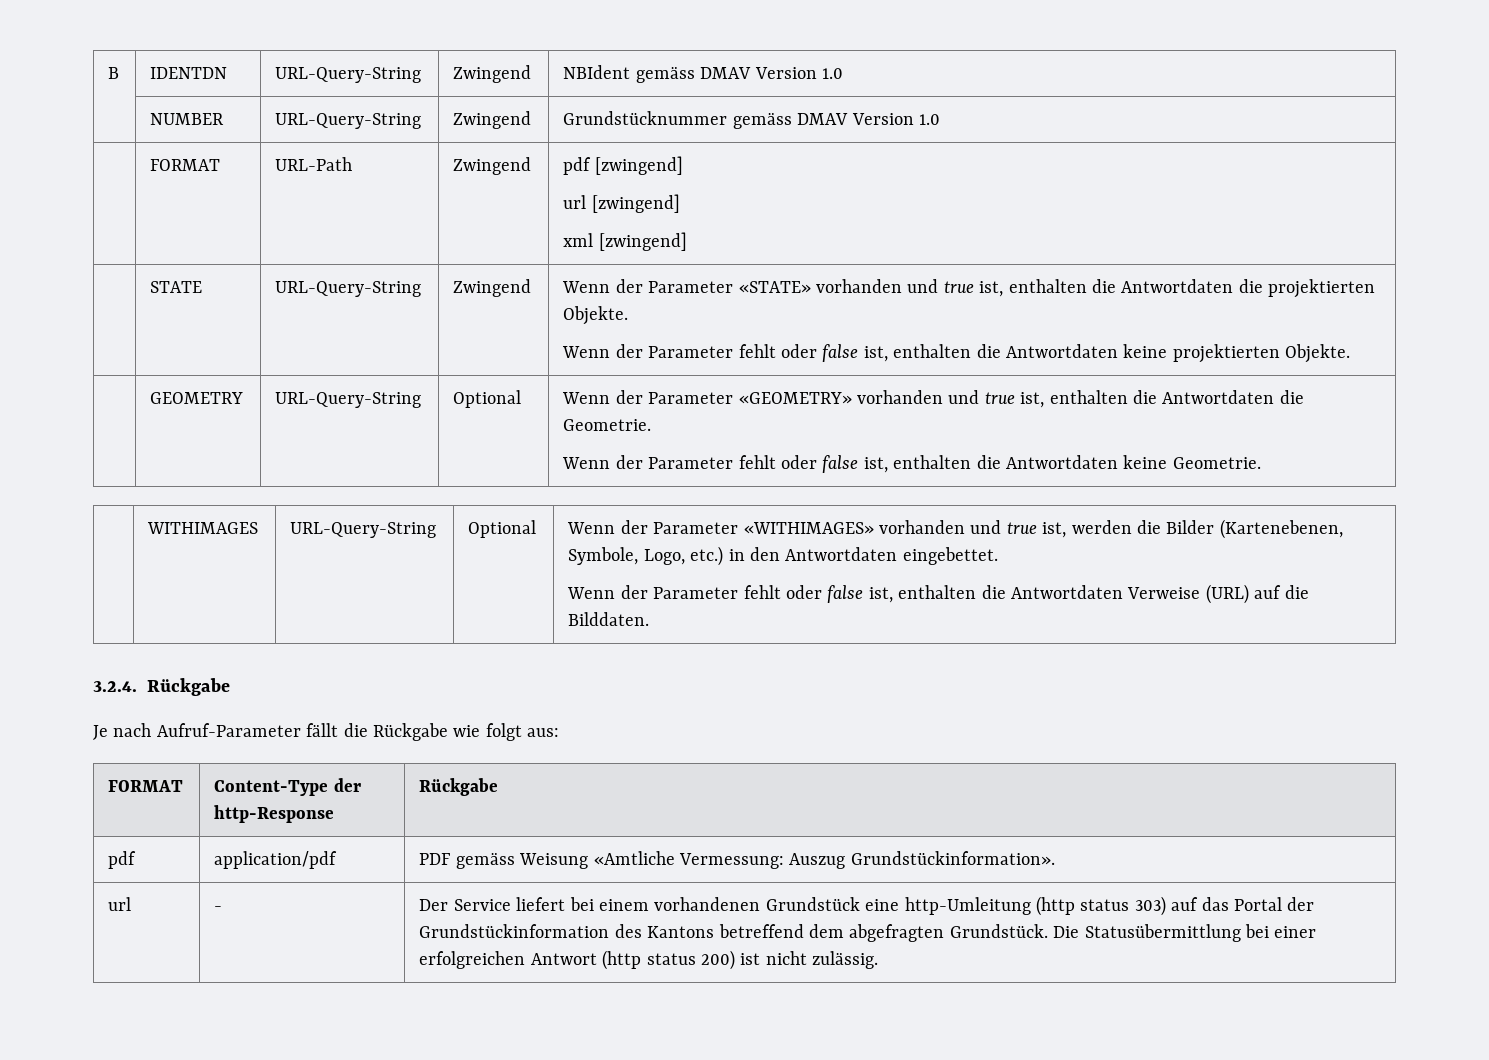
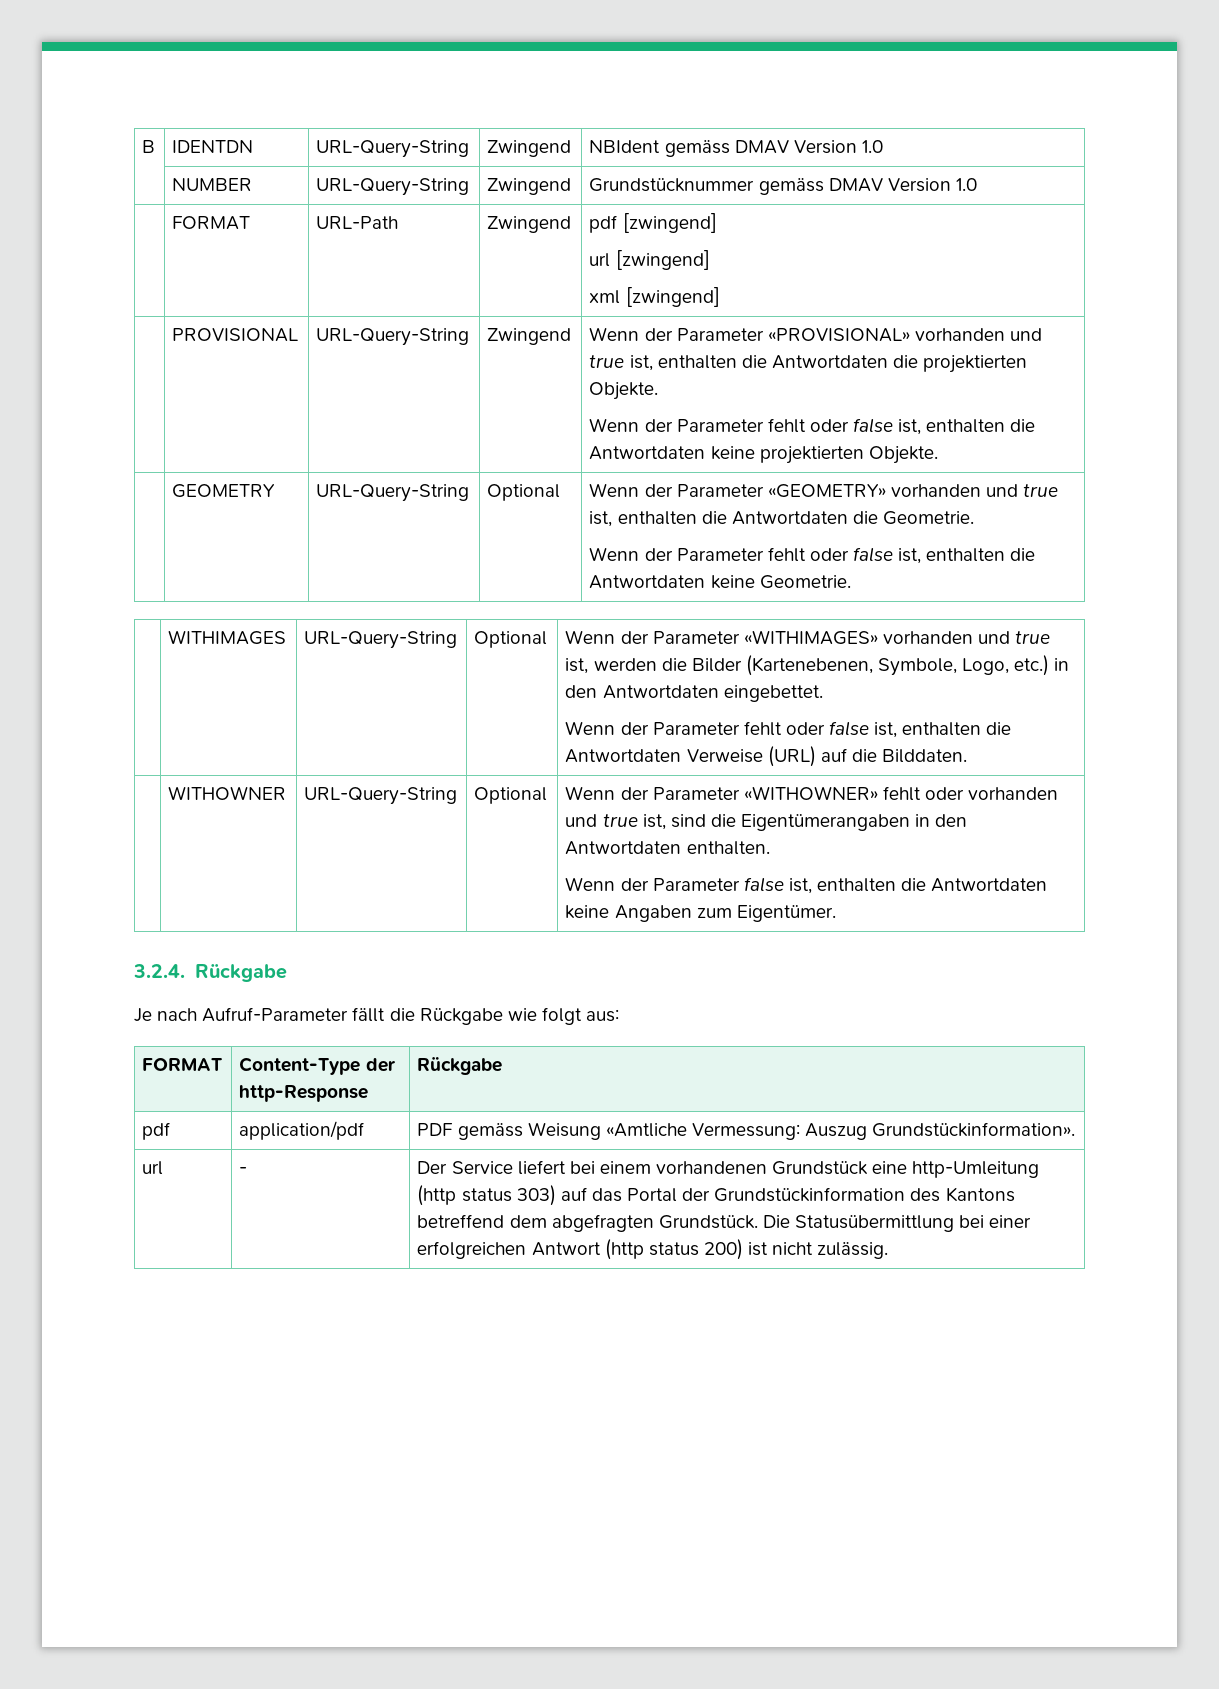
[150,281,203,293] STATE -> [172,328,299,342] PROVISIONAL
[738,281,811,293] «STATE» -> [767,328,910,342] «PROVISIONAL»
(650, 619) none -> [168,786,287,800] [304,787,458,805] [474,787,548,804] [565,786,1059,801] [565,814,968,831] [565,841,770,855] [565,877,1048,894] [565,905,836,922] // | WITHOWNER | URL-Query-String | Optional | Wenn der Parameter «WITHOWNER» fehlt oder vorhanden und true ist, sind die Eigentümerangaben in den Antwortdaten enthalten. // Wenn der Parameter false ist, enthalten die Antwortdaten keine Angaben zum Eigentümer.

